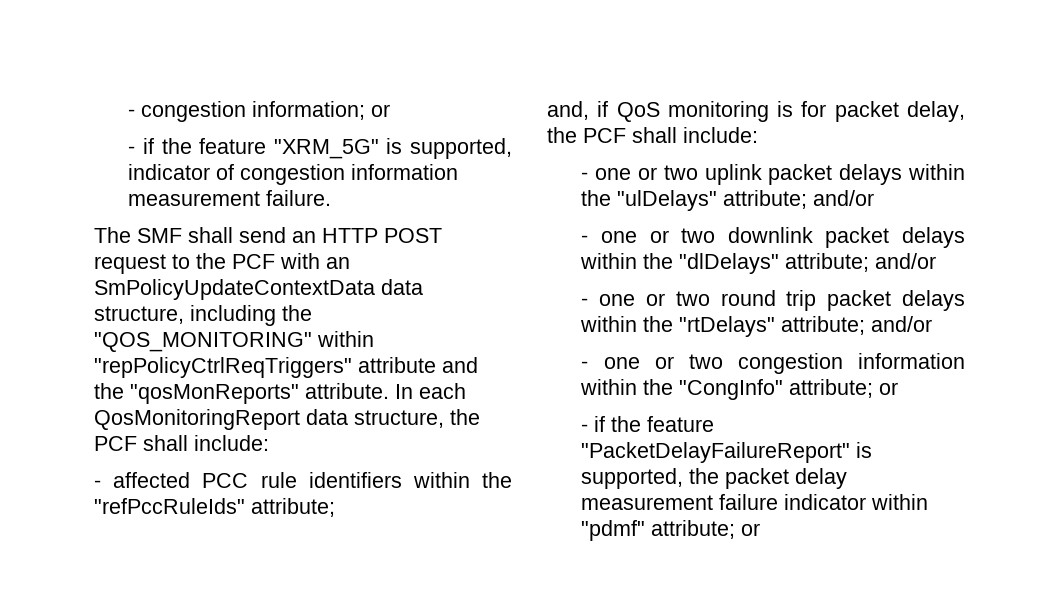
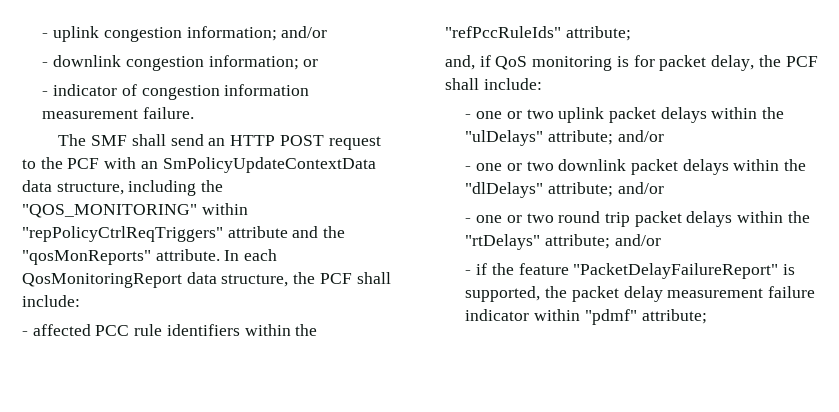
[128,101,391,122] [128,138,512,159] - congestion information; or // - if the feature "XRM_5G" is supported, -> [42,26,328,42] [42,55,319,71] [42,91,49,96] - uplink congestion information; and/or // - downlink congestion information; or // -
[581,353,965,374] [580,379,899,400] // - one or two congestion information within the "CongInfo" attribute; or -> (661, 240) none
[741,523,761,536] or -> (707, 316) none

